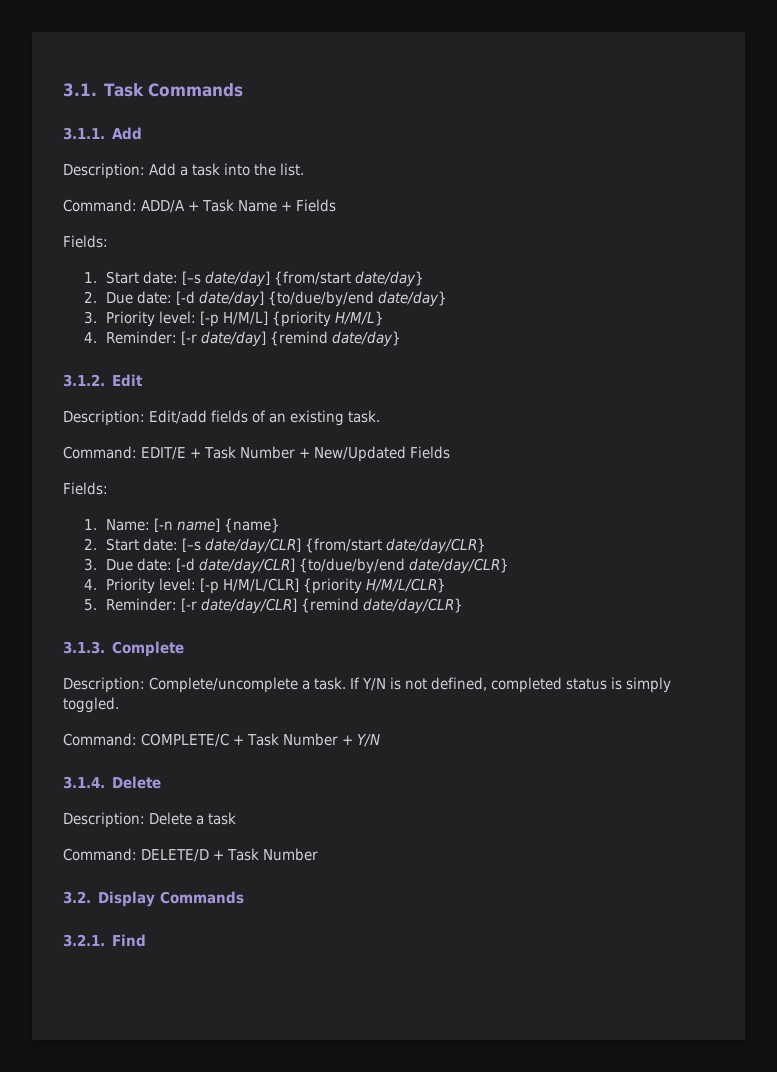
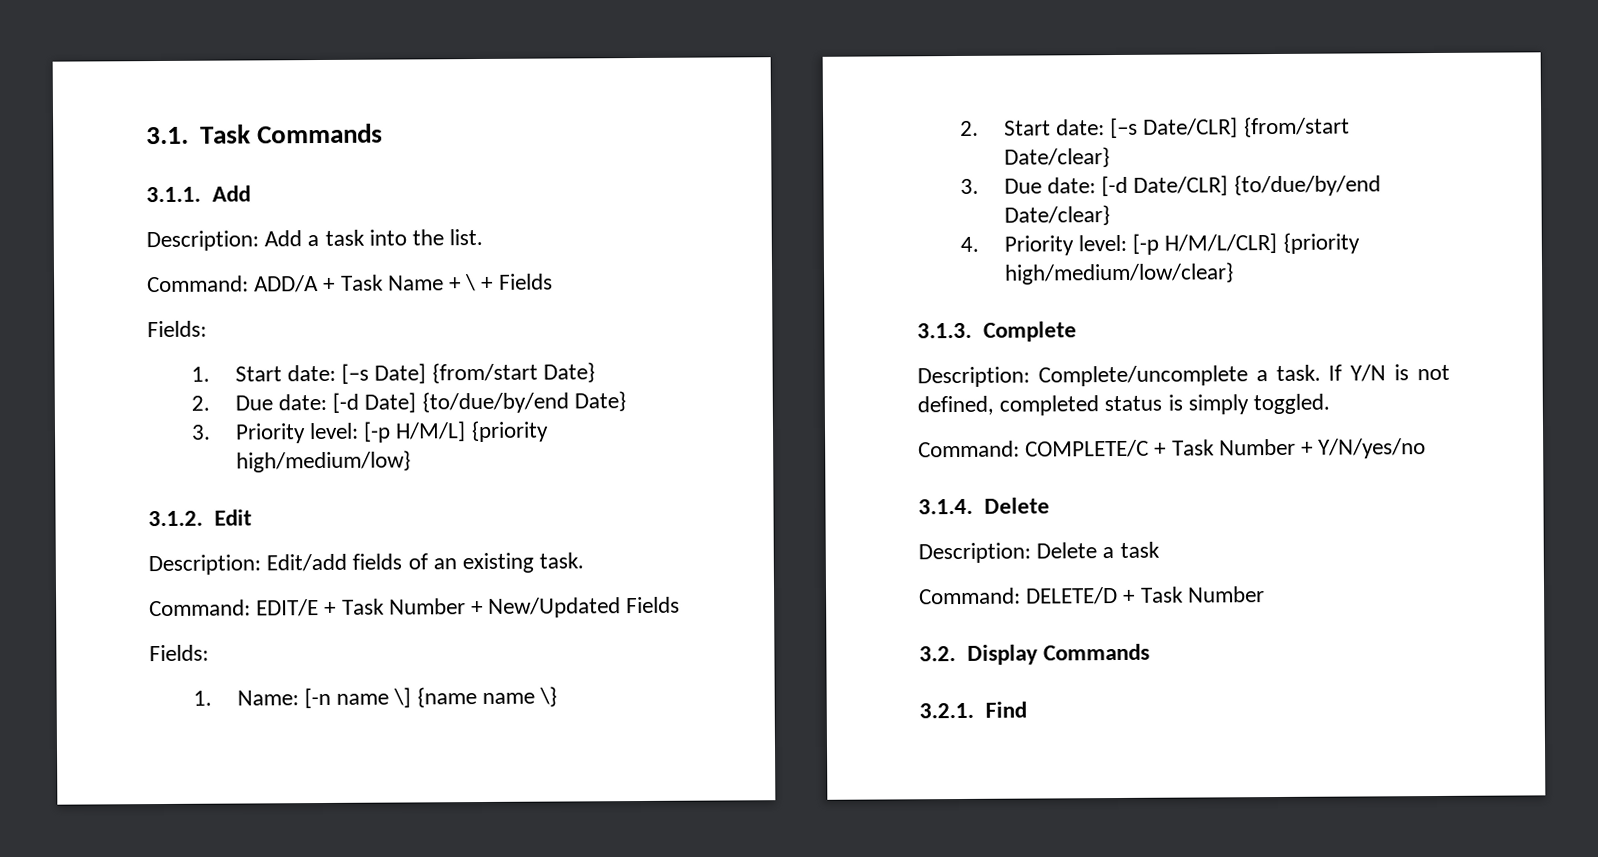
(292, 206) none -> [465,274,494,292] \ +
[204,271,424,287] date/day] {from/start date/day} -> [374,362,595,384] Date] {from/start Date}
[198,291,447,307] date/day] {to/due/by/end date/day} -> [364,391,626,414] Date] {to/due/by/end Date}
[334,311,384,326] [84,331,401,347] H/M/L} // 4. Reminder: [-r date/day] {remind date/day} -> [235,450,411,473] high/medium/low}
[176,518,280,533] name] {name} -> [336,686,558,708] name \] {name name \}
[204,538,486,554] date/day/CLR] {from/start date/day/CLR} -> [1143,116,1350,138] [1003,147,1110,168] Date/CLR] {from/start Date/clear}
[198,558,509,574] date/day/CLR] {to/due/by/end date/day/CLR} -> [1133,174,1381,197] [1003,205,1110,226] Date/CLR] {to/due/by/end Date/clear}
[365,578,446,593] [84,598,463,614] H/M/L/CLR} // 5. Reminder: [-r date/day/CLR] {remind date/day/CLR} -> [1003,262,1234,285] high/medium/low/clear}
[356,734,380,747] Y/N -> [1318,438,1427,459] Y/N/yes/no

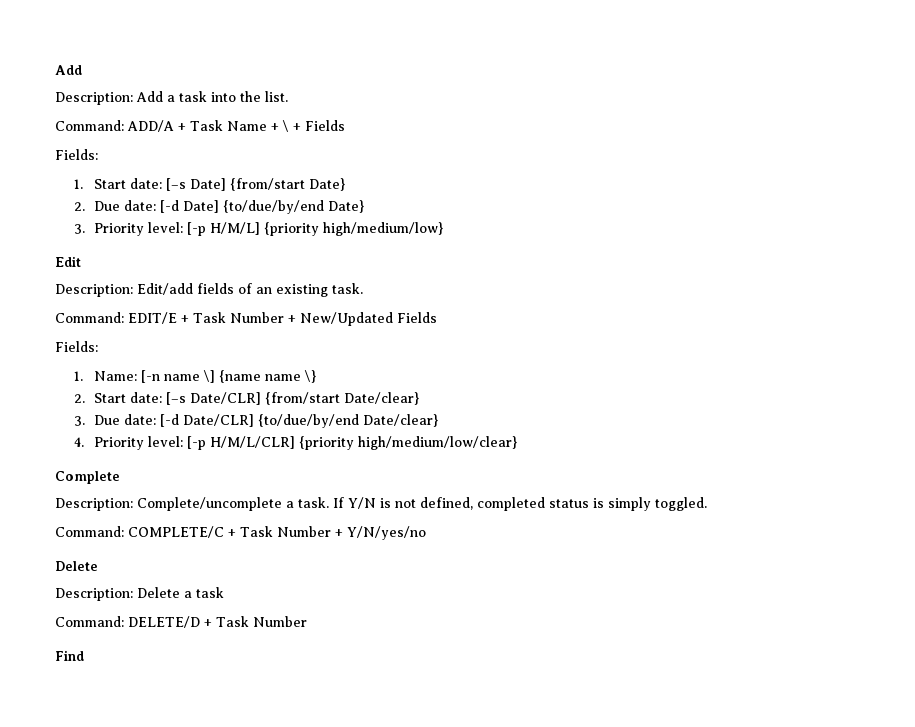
[146,123,383,145] [146,186,201,203] 3.1. Task Commands // 3.1.1. -> (55, 70) none
[148,510,203,527] 3.1.2. -> (443, 229) none
[917,322,972,339] 3.1.3. -> (517, 443) none
[918,498,973,515] 3.1.4. -> (426, 533) none
[919,643,1150,665] [919,702,974,719] 3.2. Display Commands // 3.2.1. -> (307, 621) none

